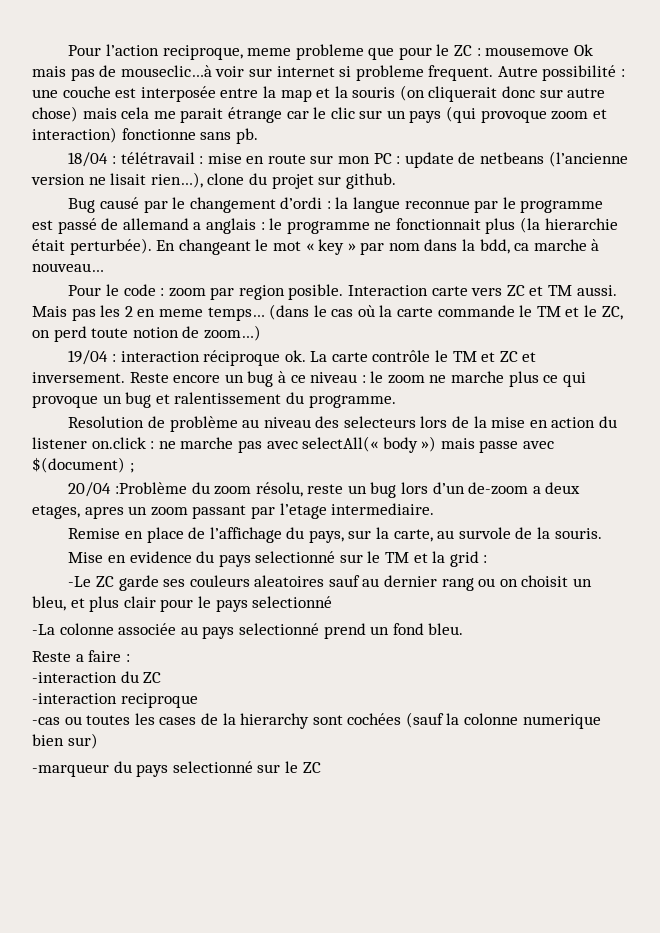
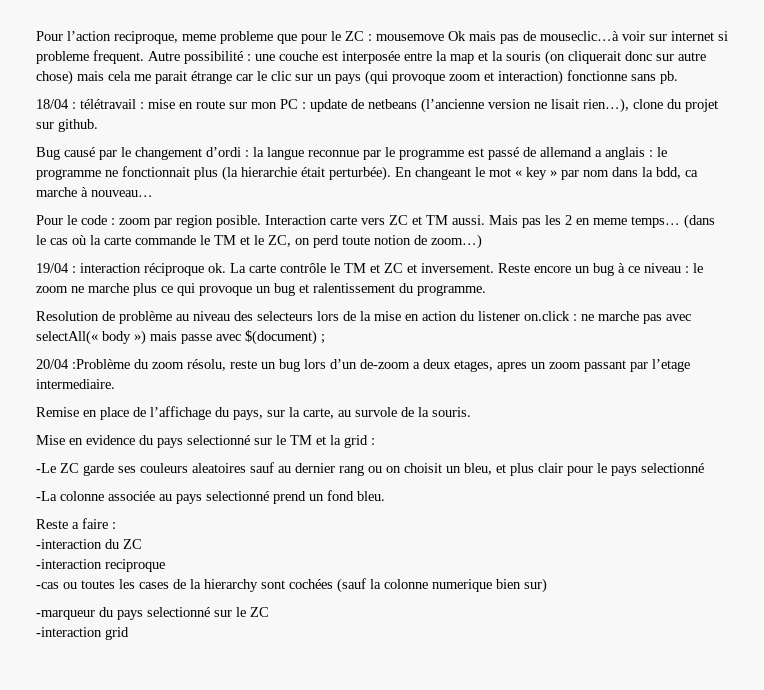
(321, 767) none -> [36,627,129,640] // -interaction grid

